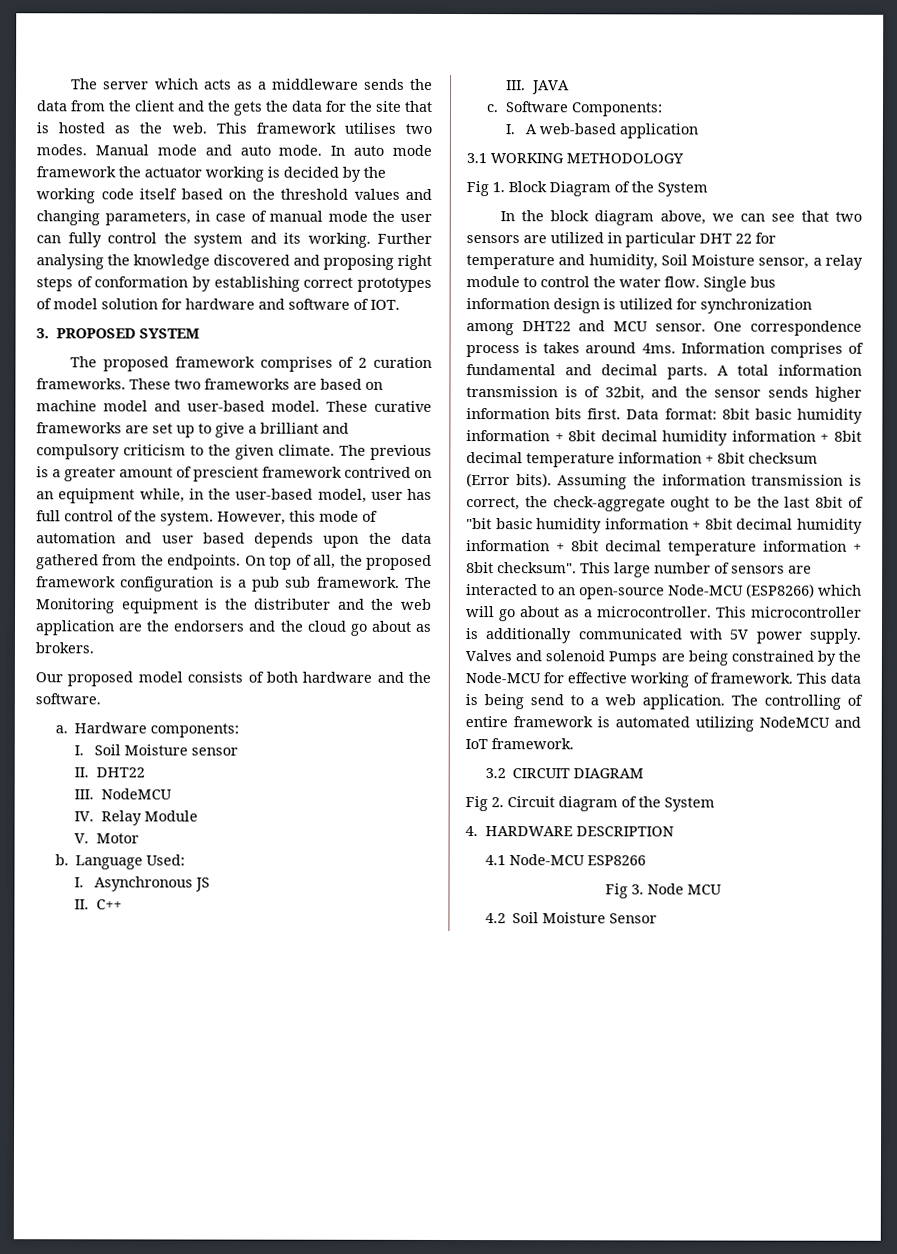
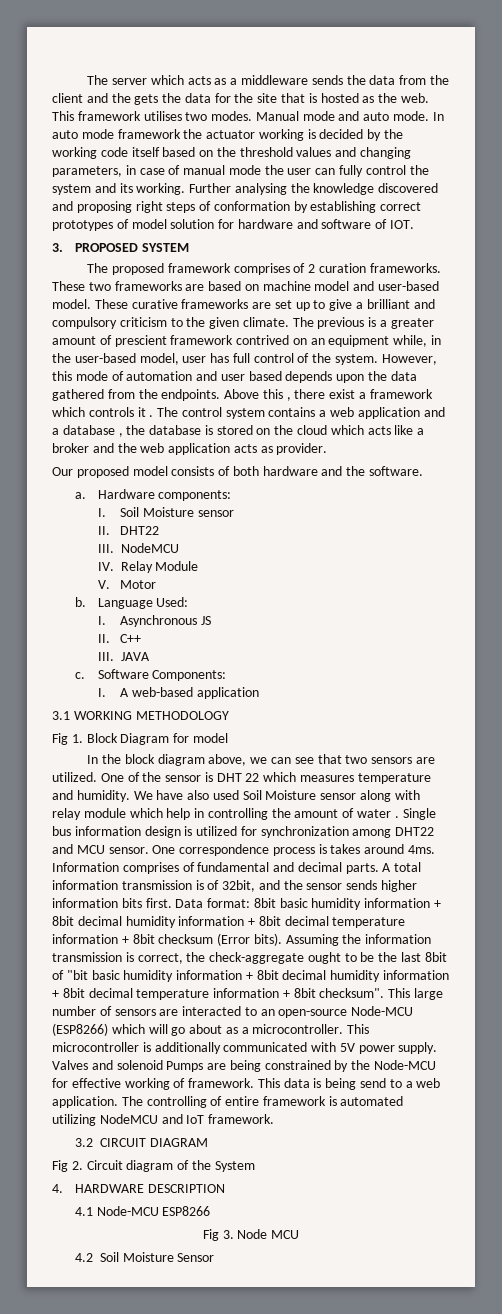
[244,554,433,570] [36,576,432,592] [36,598,432,614] [35,620,432,636] [35,642,94,654] On top of all, the proposed framework configuration is a pub sub framework. The Monitoring equipment is the distributer and the web application are the endorsers and the cloud go about as brokers. -> [224,389,433,401] [52,407,445,419] [52,425,425,437] [52,443,328,455] Above this , there exist a framework which controls it . The control system contains a web application and a database , the database is stored on the cloud which acts like a broker and the web application acts as provider.
[614,181,708,197] of the System -> [173,733,228,743] for model
[550,232,776,248] [466,254,863,270] [466,276,700,288] utilized in particular DHT 22 for temperature and humidity, Soil Moisture sensor, a relay module to control the water flow. -> [52,772,431,784] [52,790,420,802] [52,808,399,820] utilized. One of the sensor is DHT 22 which measures temperature and humidity. We have also used Soil Moisture sensor along with relay module which help in controlling the amount of water .

